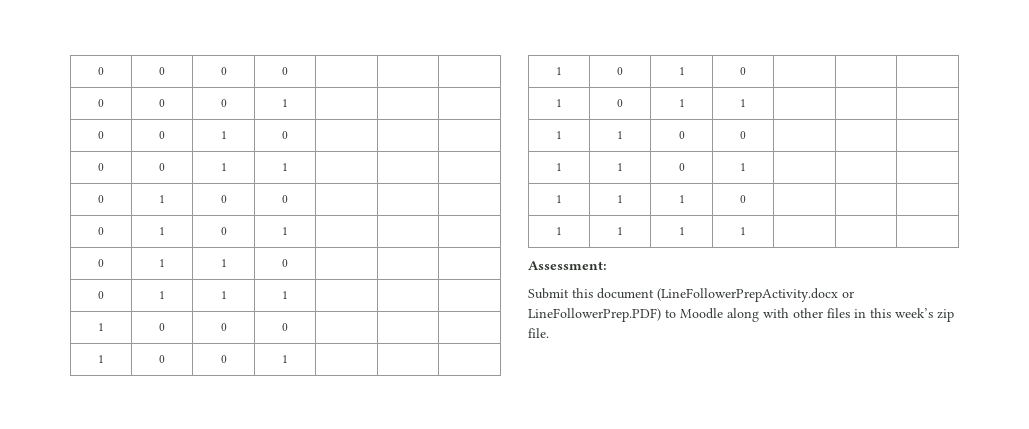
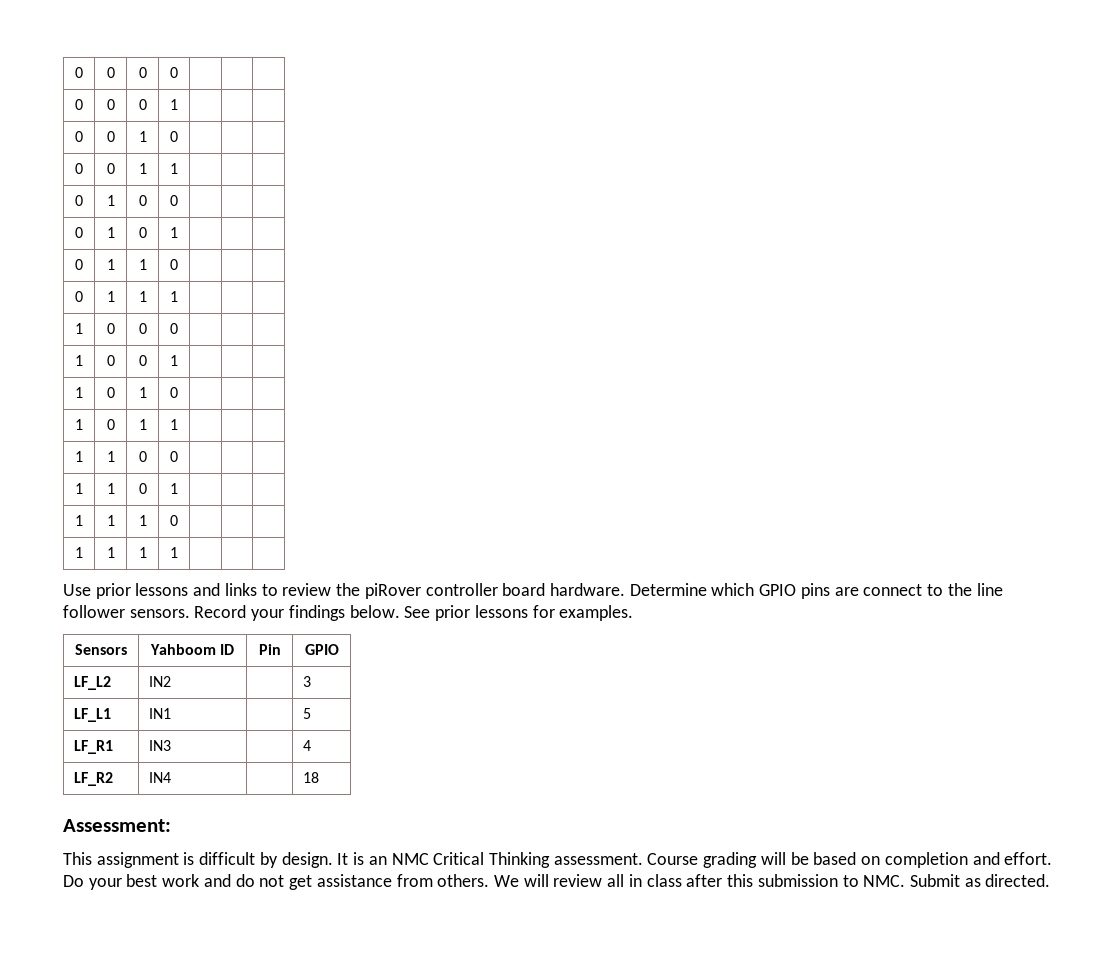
[528,261,607,270] [528,288,854,302] [528,308,954,322] [528,328,549,338] Assessment: // Submit this document (LineFollowerPrepActivity.docx or LineFollowerPrep.PDF) to Moodle along with other files in this week’s zip file. -> [63,583,1003,599] [63,605,634,621] [75,644,127,655] [149,644,235,655] [258,644,281,655] [304,644,339,655] [74,676,112,690] [149,676,172,687] [303,676,312,687] [74,708,112,722] [149,708,172,719] [303,708,312,719] [74,740,114,754] [149,740,172,751] [303,740,312,751] [74,772,114,786] [149,772,172,783] [303,772,320,783] [63,819,171,832] [63,852,1053,868] [63,874,1051,890] Use prior lessons and links to review the piRover controller board hardware. Determine which GPIO pins are connect to the line follower sensors. Record your findings below. See prior lessons for examples. // Sensors | Yahboom ID | Pin | GPIO // LF_L2 | IN2 | | 3 // LF_L1 | IN1 | | 5 // LF_R1 | IN3 | | 4 // LF_R2 | IN4 | | 18 // Assessment: // This assignment is difficult by design. It is an NMC Critical Thinking assessment. Course grading will be based on completion and effort. Do your best work and do not get assistance from others. We will review all in class after this submission to NMC. Submit as directed.

